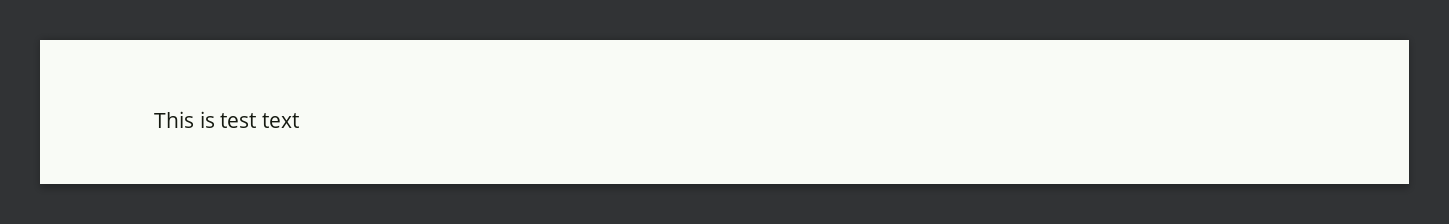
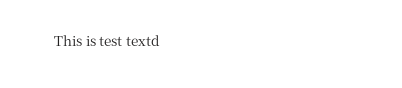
[262,113,300,128] text -> [125,35,160,46] textd

